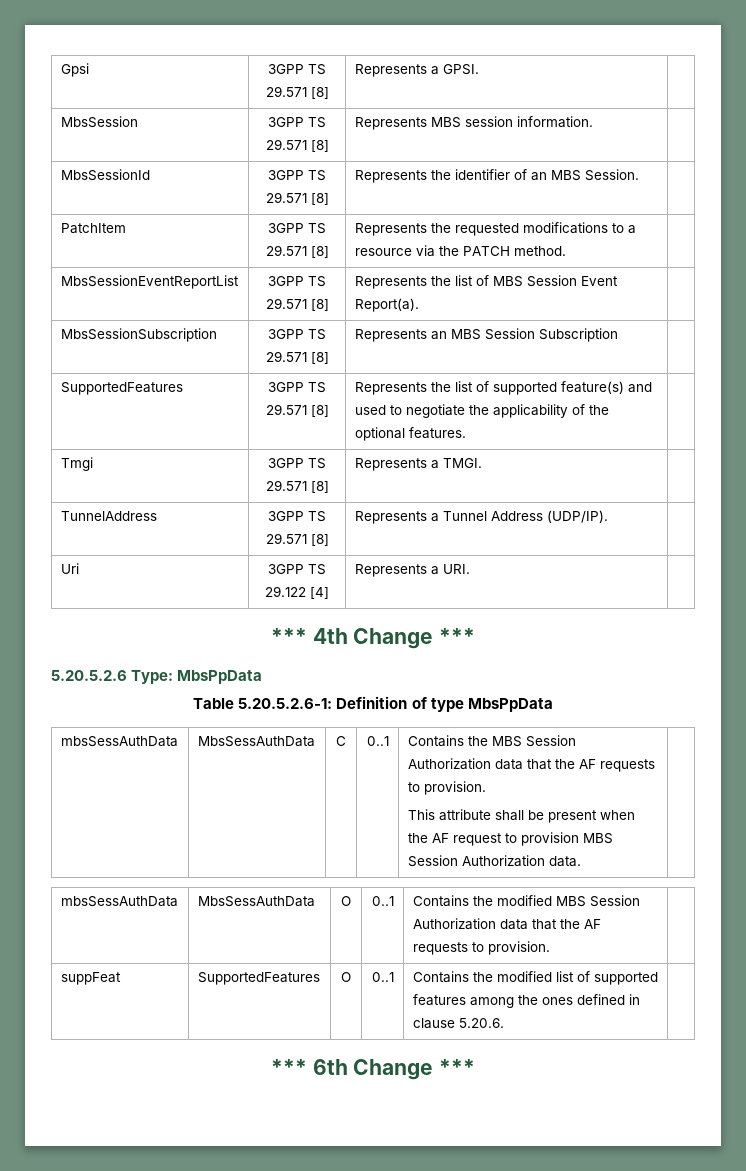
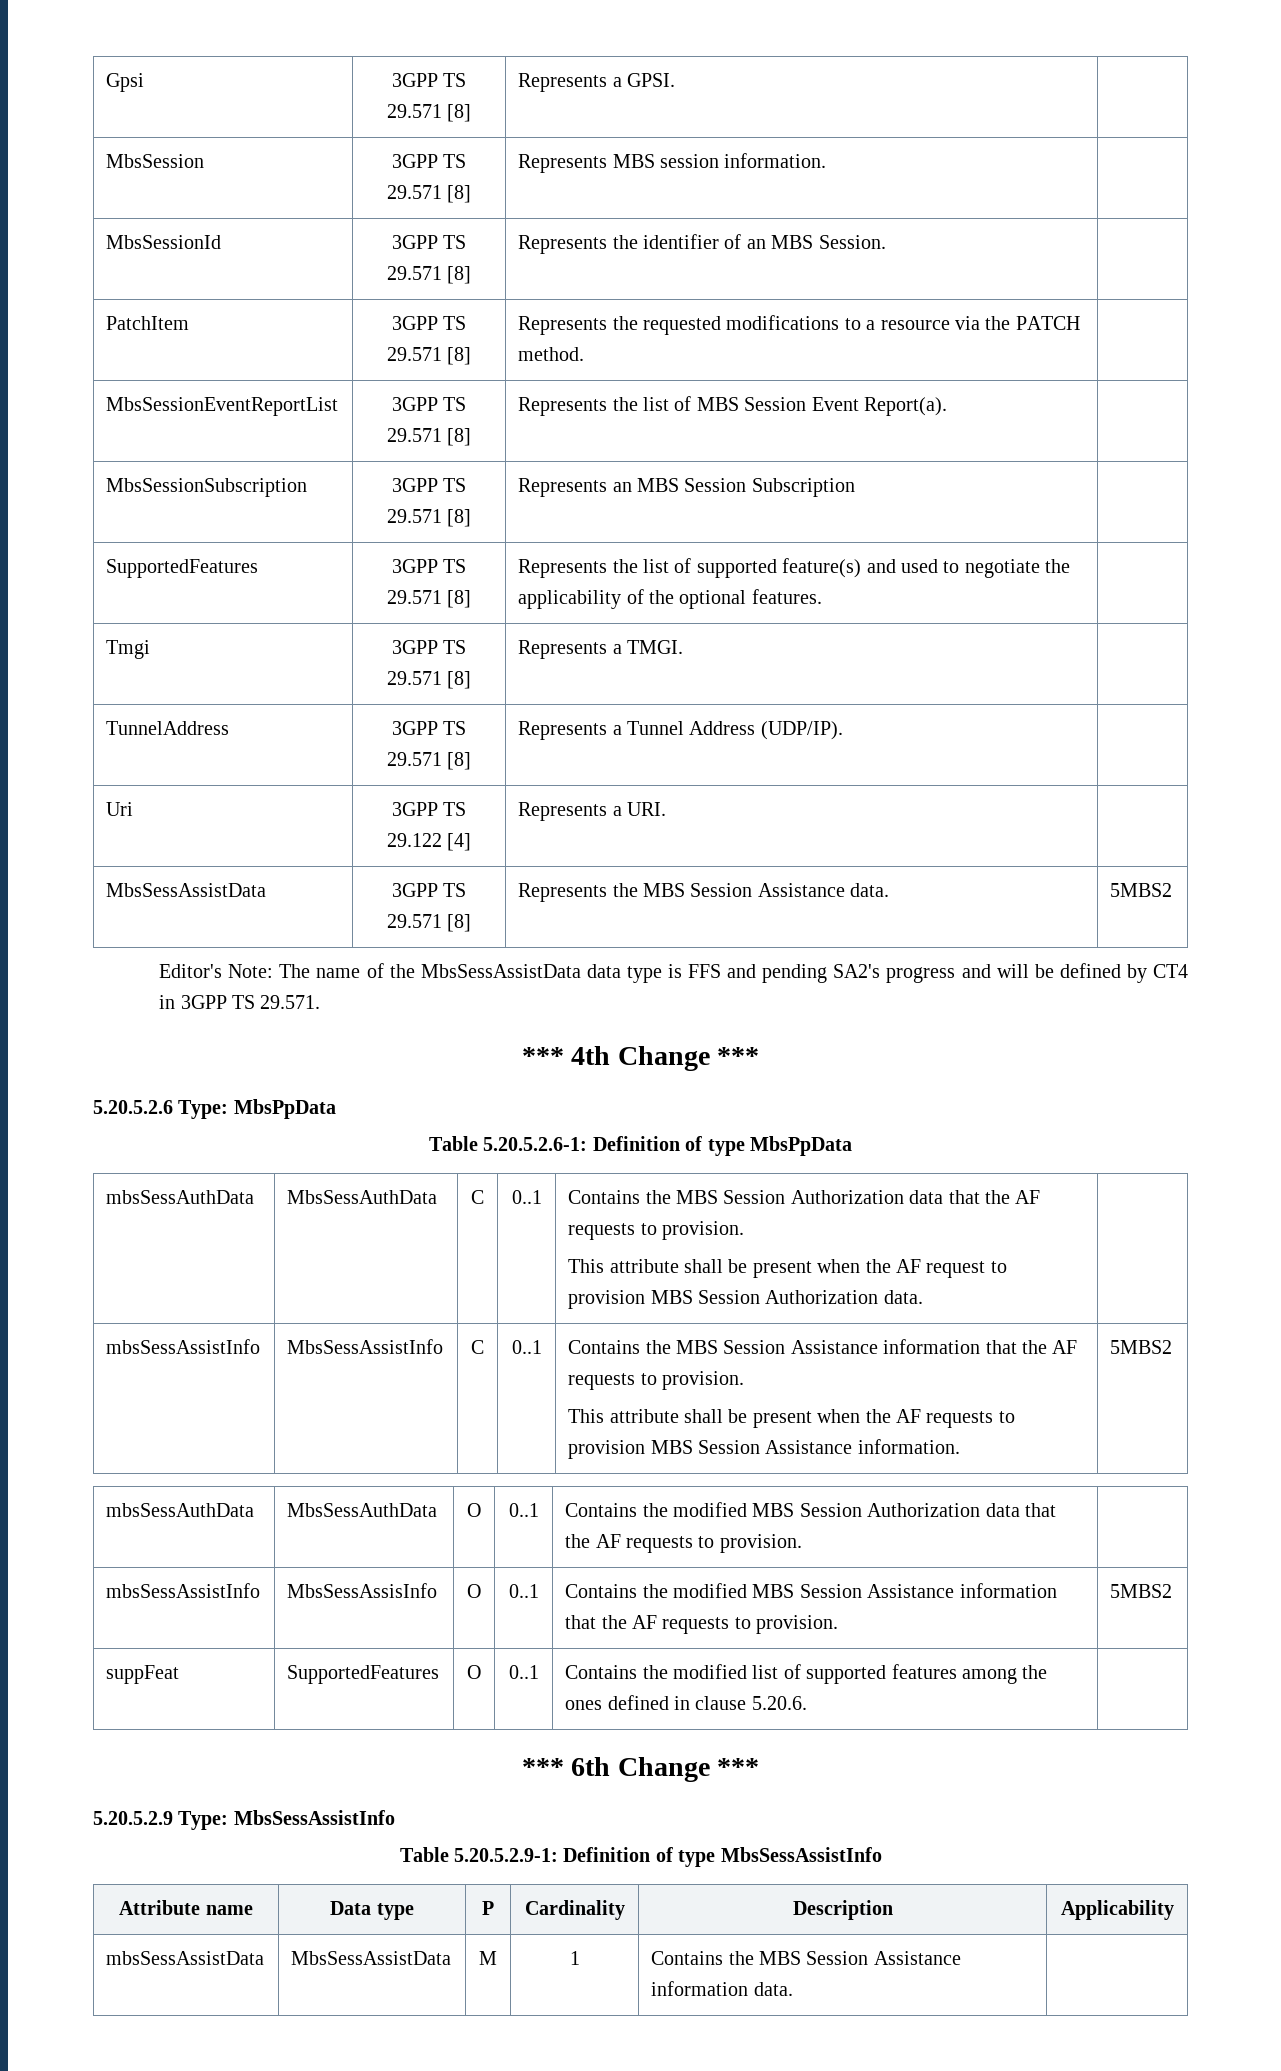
(470, 569) none -> [106,883,267,897] [391,883,467,897] [386,914,472,932] [518,883,890,902] [1110,883,1173,897] [159,963,1188,983] [159,995,321,1009] // MbsSessAssistData | 3GPP TS 29.571 [8] | Represents the MBS Session Assistance data. | 5MBS2 // Editor's Note: The name of the MbsSessAssistData data type is FFS and pending SA2's progress and will be defined by CT4 in 3GPP TS 29.571.
(581, 861) none -> [106,1339,261,1354] [287,1339,444,1354] [471,1340,484,1354] [511,1340,542,1354] [568,1339,1078,1354] [568,1371,744,1390] [568,1409,1015,1428] [568,1439,960,1459] [1110,1340,1173,1354] // mbsSessAssistInfo | MbsSessAssistInfo | C | 0..1 | Contains the MBS Session Assistance information that the AF requests to provision. // This attribute shall be present when the AF requests to provision MBS Session Assistance information. | 5MBS2
(550, 948) none -> [106,1583,261,1598] [287,1583,438,1598] [467,1584,481,1598] [508,1584,539,1598] [565,1583,1057,1598] [565,1615,839,1634] [1110,1584,1173,1598] // mbsSessAssistInfo | MbsSessAssisInfo | O | 0..1 | Contains the modified MBS Session Assistance information that the AF requests to provision. | 5MBS2
(476, 1067) none -> [93,1810,395,1830] [399,1847,882,1867] [119,1900,253,1915] [330,1901,414,1920] [482,1901,494,1915] [524,1900,625,1920] [792,1900,893,1920] [1060,1900,1174,1920] [106,1951,265,1965] [291,1951,452,1965] [479,1951,497,1965] [569,1951,580,1965] [651,1951,961,1965] [651,1981,793,1996] // 5.20.5.2.9 Type: MbsSessAssistInfo // Table 5.20.5.2.9-1: Definition of type MbsSessAssistInfo // Attribute name | Data type | P | Cardinality | Description | Applicability // mbsSessAssistData | MbsSessAssistData | M | 1 | Contains the MBS Session Assistance information data. |

